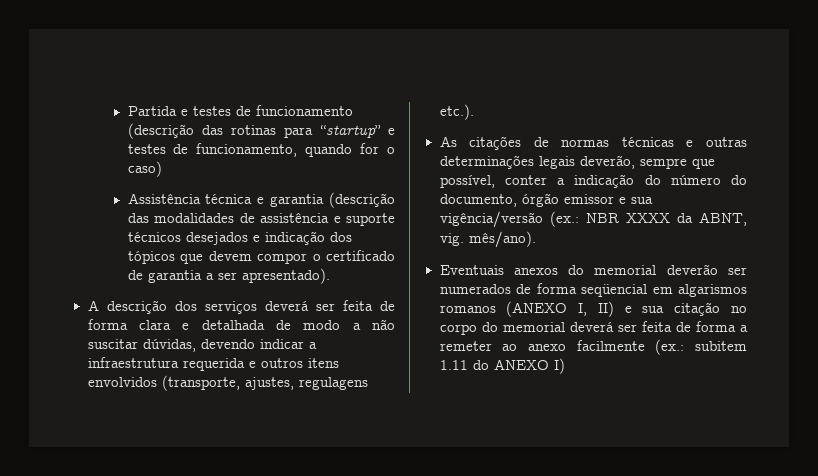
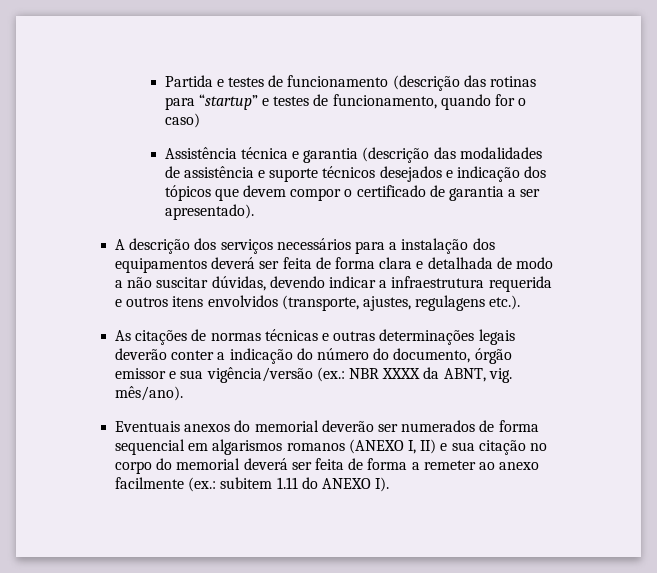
(257, 307) none -> [276,238,495,254] [115,258,208,273] necessários para a instalação dos equipamentos
[579,155,715,169] [439,175,495,188] deverão, sempre que possível, -> [115,348,168,360] deverão
[581,284,647,297] seqüencial -> [115,439,186,455] sequencial
[553,358,565,374] I) -> [375,477,390,492] I).

